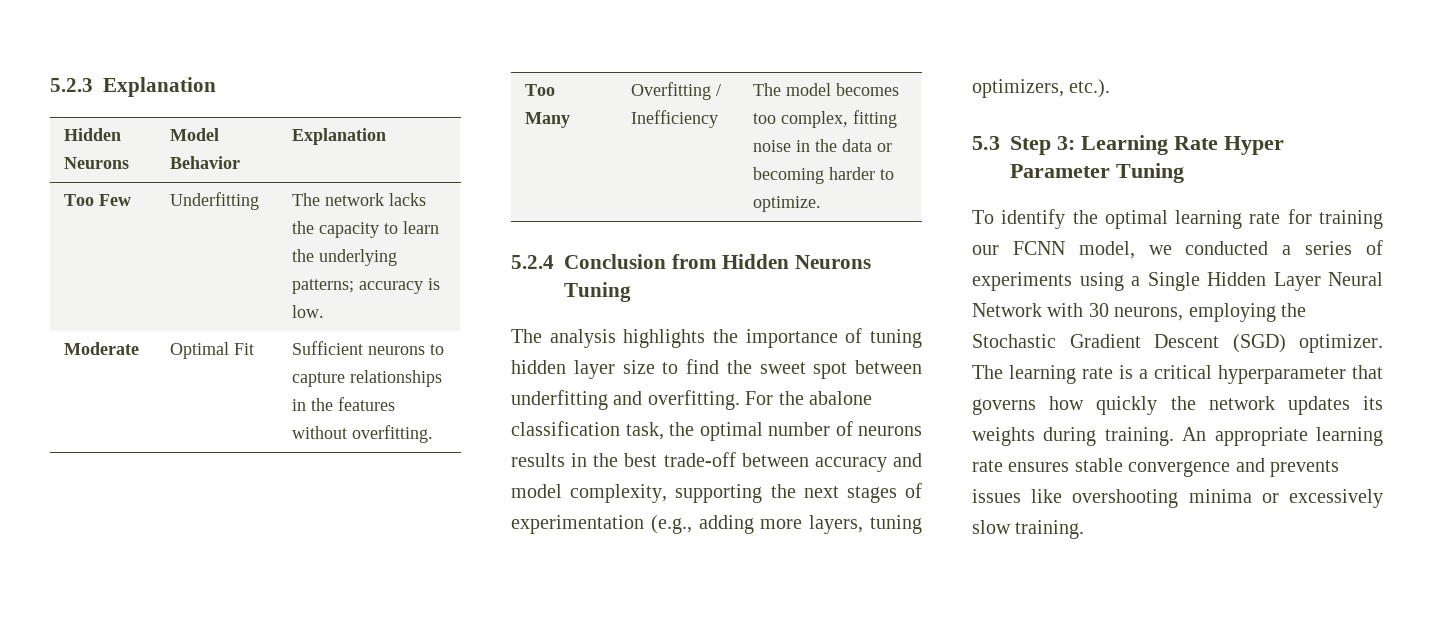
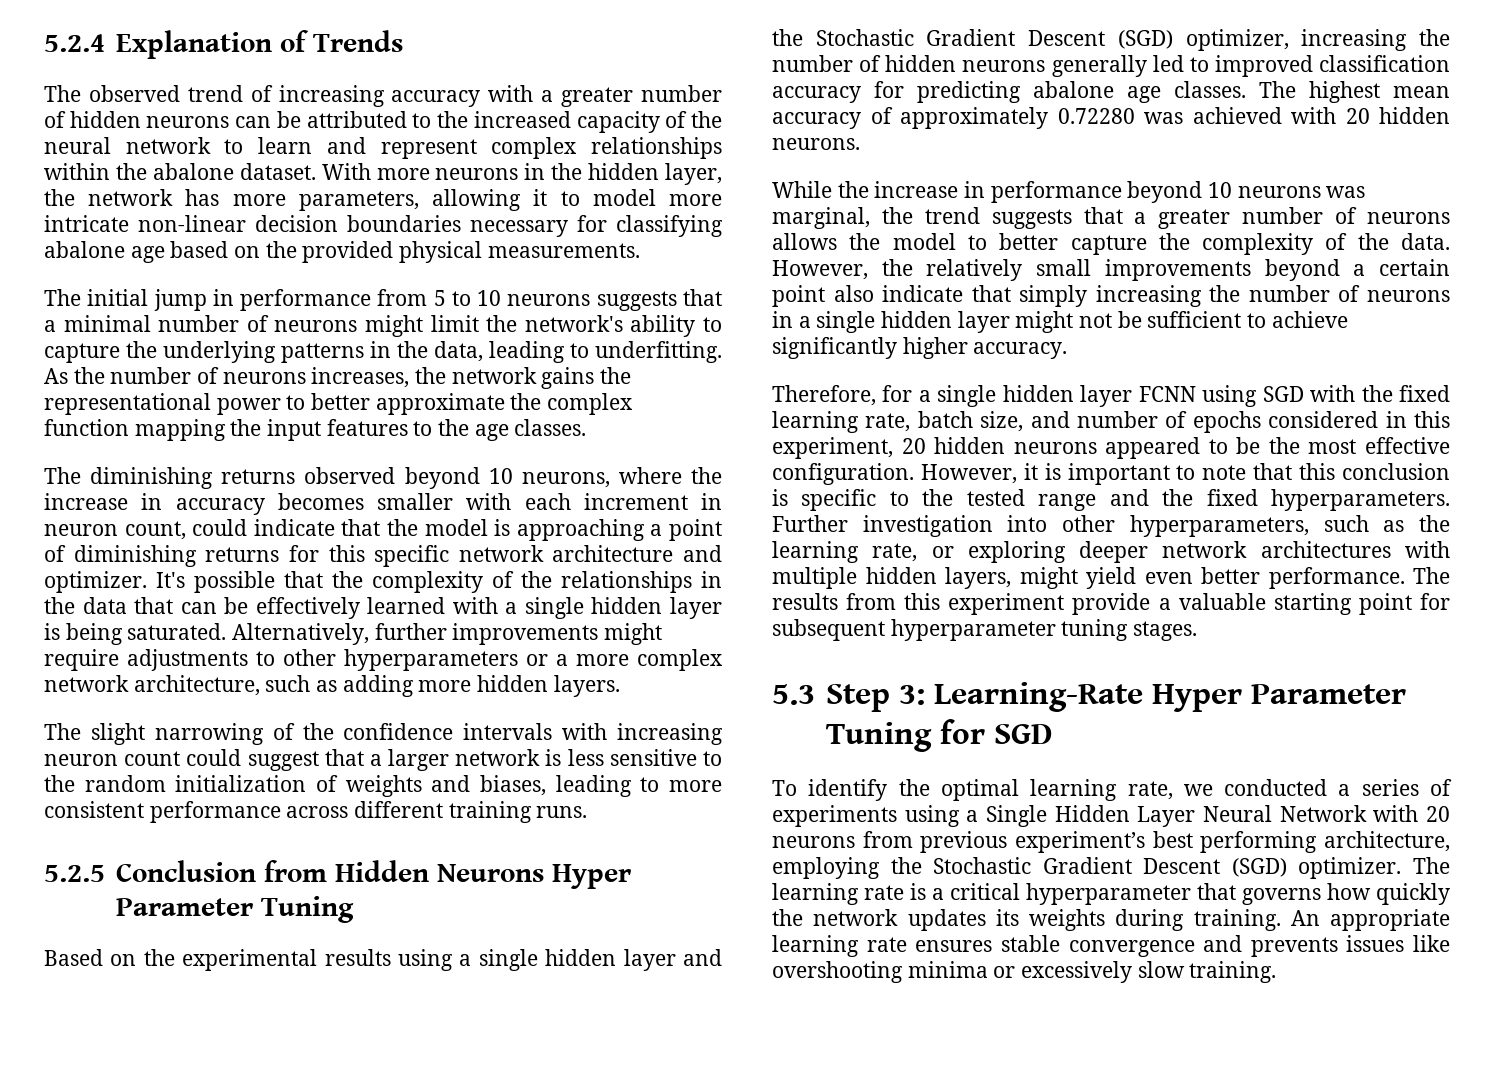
[50,77,216,97] [64,128,122,141] [64,157,130,169] [170,128,220,141] [170,156,241,169] [292,128,387,145] [64,194,132,206] [170,192,260,210] [292,193,427,206] [292,221,440,238] [292,249,398,266] [292,278,441,294] [292,305,325,318] [64,342,140,355] [170,342,255,359] [292,341,445,355] [292,370,443,387] [292,397,396,411] [292,425,434,443] [525,84,556,96] [525,112,571,128] [631,82,722,100] [631,110,719,128] [753,83,900,96] [753,110,898,128] [753,139,893,152] [753,167,895,184] [753,196,822,212] [511,255,554,269] 5.2.3 Explanation // Hidden Neurons | Model Behavior | Explanation // Too Few | Underfitting | The network lacks the capacity to learn the underlying patterns; accuracy is low. // Moderate | Optimal Fit | Sufficient neurons to capture relationships in the features without overfitting. // Too Many | Overfitting / Inefficiency | The model becomes too complex, fitting noise in the data or becoming harder to optimize. // 5.2.4 -> [44,30,403,59] [44,85,723,107] [44,111,723,133] [44,137,722,159] [44,163,722,185] [44,189,722,211] [44,215,723,237] [44,241,640,263] [44,289,722,311] [44,315,723,337] [44,341,722,363] [44,367,632,389] [44,393,634,415] [44,419,587,441] [44,467,722,489] [44,493,722,515] [44,519,723,541] [44,545,722,567] [44,571,722,593] [44,597,722,619] [44,623,663,645] [44,649,723,671] [44,675,620,697] [44,723,723,745] [44,749,722,771] [44,775,722,797] [44,801,588,823] [44,865,105,882] 5.2.4 Explanation of Trends // The observed trend of increasing accuracy with a greater number of hidden neurons can be attributed to the increased capacity of the neural network to learn and represent complex relationships within the abalone dataset. With more neurons in the hidden layer, the network has more parameters, allowing it to model more intricate non-linear decision boundaries necessary for classifying abalone age based on the provided physical measurements. // The initial jump in performance from 5 to 10 neurons suggests that a minimal number of neurons might limit the network's ability to capture the underlying patterns in the data, leading to underfitting. As the number of neurons increases, the network gains the representational power to better approximate the complex function mapping the input features to the age classes. // The diminishing returns observed beyond 10 neurons, where the increase in accuracy becomes smaller with each increment in neuron count, could indicate that the model is approaching a point of diminishing returns for this specific network architecture and optimizer. It's possible that the complexity of the relationships in the data that can be effectively learned with a single hidden layer is being saturated. Alternatively, further improvements might require adjustments to other hyperparameters or a more complex network architecture, such as adding more hidden layers. // The slight narrowing of the confidence intervals with increasing neuron count could suggest that a larger network is less sensitive to the random initialization of weights and biases, leading to more consistent performance across different training runs. // 5.2.5
[564,282,631,302] [511,328,922,348] [511,359,922,379] [511,390,872,410] [511,421,922,441] [511,452,922,472] [511,483,923,503] [511,515,922,534] [972,79,1111,98] Tuning // The analysis highlights the importance of tuning hidden layer size to find the sweet spot between underfitting and overfitting. For the abalone classification task, the optimal number of neurons results in the best trade-off between accuracy and model complexity, supporting the next stages of experimentation (e.g., adding more layers, tuning optimizers, etc.). -> [551,864,631,889] [115,896,354,923] [44,949,722,971] [772,29,1450,51] [772,55,1450,77] [772,81,1450,103] [772,107,1450,129] [772,138,860,150] [772,181,1366,203] [772,207,1450,229] [772,233,1450,255] [772,259,1450,281] [772,285,1450,307] [772,311,1348,333] [772,337,1068,359] [772,385,1450,407] [772,411,1450,433] [772,437,1450,459] [772,463,1451,485] [772,489,1450,511] [772,515,1451,537] [772,541,1450,563] [772,567,1450,589] [772,593,1450,615] [772,619,1198,641] Hyper Parameter Tuning // Based on the experimental results using a single hidden layer and the Stochastic Gradient Descent (SGD) optimizer, increasing the number of hidden neurons generally led to improved classification accuracy for predicting abalone age classes. The highest mean accuracy of approximately 0.72280 was achieved with 20 hidden neurons. // While the increase in performance beyond 10 neurons was marginal, the trend suggests that a greater number of neurons allows the model to better capture the complexity of the data. However, the relatively small improvements beyond a certain point also indicate that simply increasing the number of neurons in a single hidden layer might not be sufficient to achieve significantly higher accuracy. // Therefore, for a single hidden layer FCNN using SGD with the fixed learning rate, batch size, and number of epochs considered in this experiment, 20 hidden neurons appeared to be the most effective configuration. However, it is important to note that this conclusion is specific to the tested range and the fixed hyperparameters. Further investigation into other hyperparameters, such as the learning rate, or exploring deeper network architectures with multiple hidden layers, might yield even better performance. The results from this experiment provide a valuable starting point for subsequent hyperparameter tuning stages.
[1081,135,1284,155] [1010,163,1184,183] Learning Rate Hyper Parameter Tuning -> [933,682,1406,712] [825,719,1053,752] Learning-Rate Hyper Parameter Tuning for SGD
[1249,209,1383,229] [972,241,1135,259] rate for training our FCNN model, -> [1127,781,1173,800] rate,
[1088,303,1184,321] 30 neurons, -> [1426,806,1450,822] [772,831,1450,853] 20 neurons from previous experiment’s best performing architecture,

